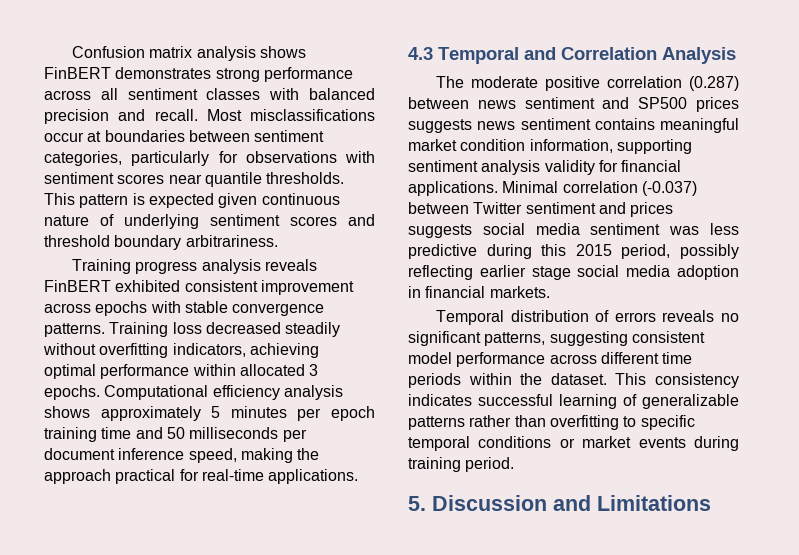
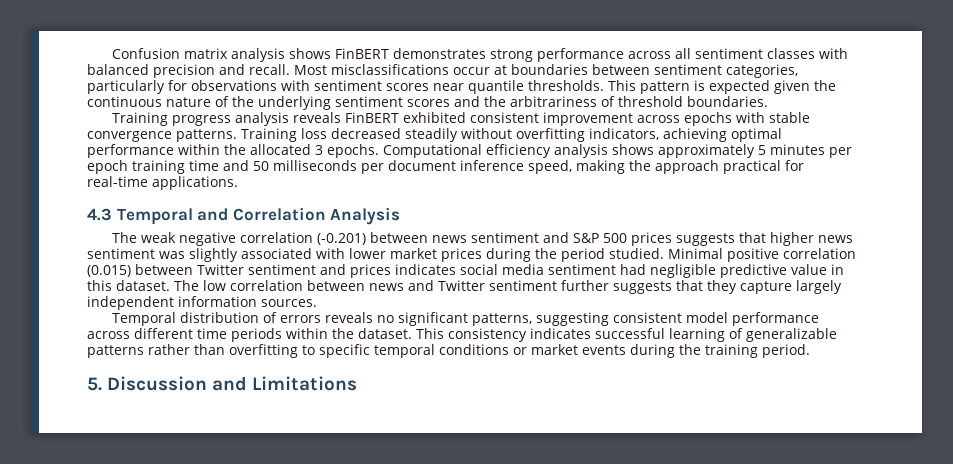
(258, 200) none -> [814,80,836,91] the
(114, 220) none -> [232,96,254,107] the
[44,235,278,250] threshold boundary arbitrariness. -> [484,96,768,107] the arbitrariness of threshold boundaries.
(236, 370) none -> [224,144,246,155] the
[471,76,739,91] [408,97,739,112] [408,118,739,133] [408,139,692,154] [408,160,682,175] [408,181,697,196] moderate positive correlation (0.287) between news sentiment and SP500 prices suggests news sentiment contains meaningful market condition information, supporting sentiment analysis validity for financial applications. Minimal correlation (-0.037) -> [141,232,854,246] [87,248,856,262] [87,265,131,277] weak negative correlation (-0.201) between news sentiment and S&P 500 prices suggests that higher news sentiment was slightly associated with lower market prices during the period studied. Minimal positive correlation (0.015)
[408,224,472,238] suggests -> [395,264,456,275] indicates
[669,223,739,235] [408,244,739,259] [408,265,739,280] [408,286,550,298] was less predictive during this 2015 period, possibly reflecting earlier stage social media adoption in financial markets. -> [620,264,844,278] [87,280,842,294] [87,296,317,310] had negligible predictive value in this dataset. The low correlation between news and Twitter sentiment further suggests that they capture largely independent information sources.
(739, 443) none -> [679,344,701,355] the

